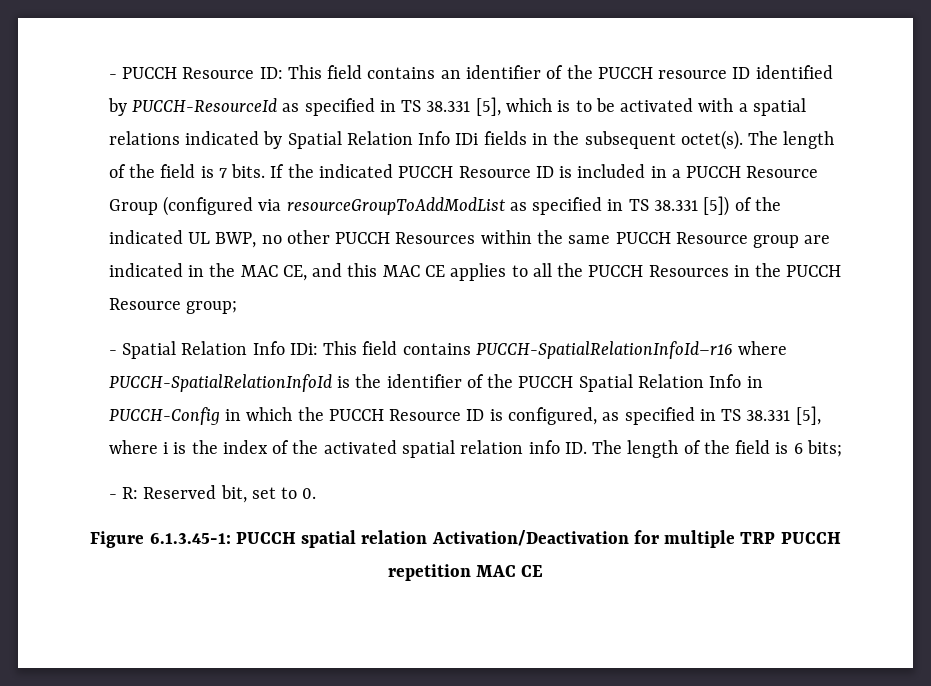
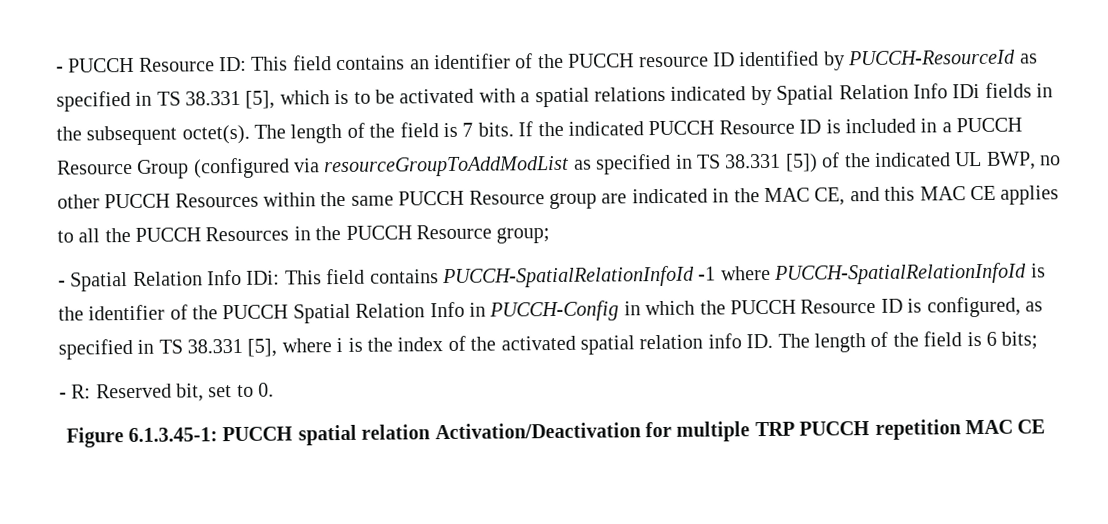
[476,341,734,359] PUCCH-SpatialRelationInfoId–r16 -> [442,265,717,289] PUCCH-SpatialRelationInfoId -1

